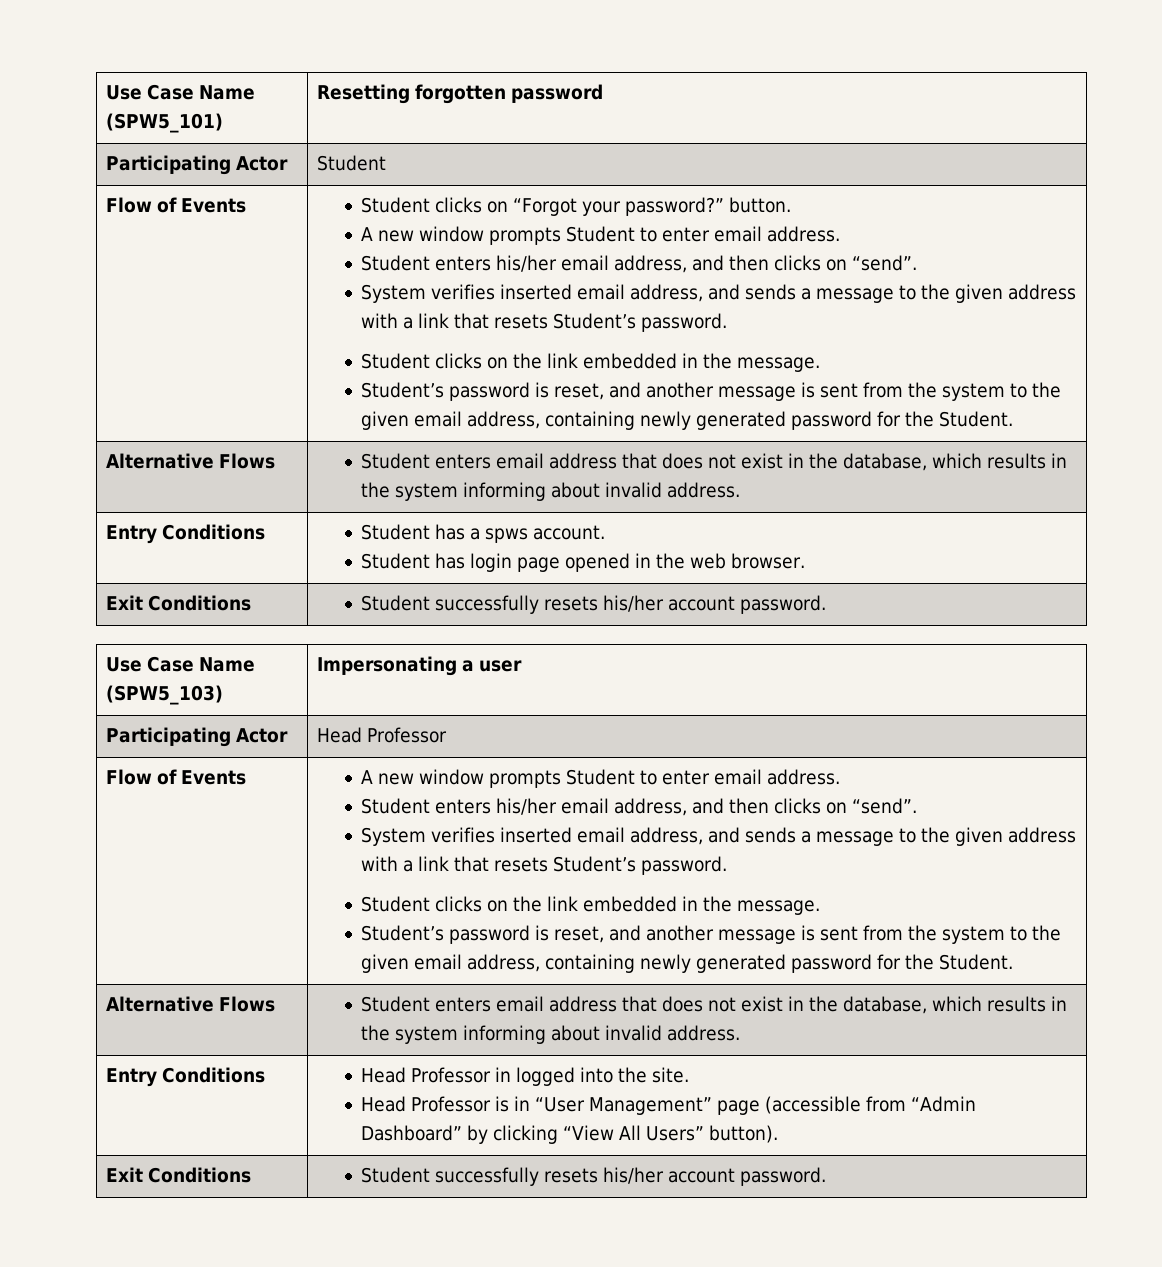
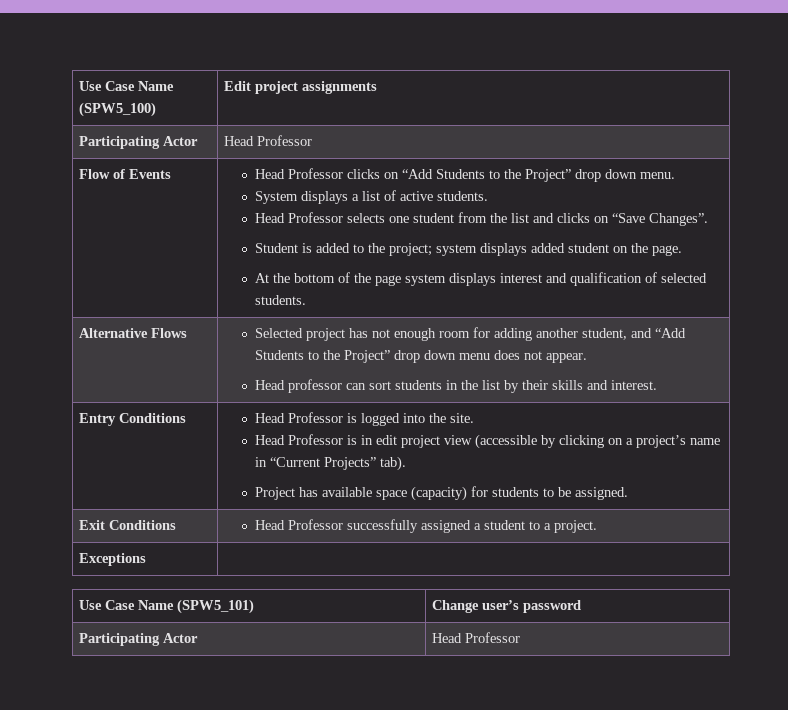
[106,84,256,100] [106,113,224,133] [317,84,604,104] [106,155,289,175] [317,155,387,171] [106,197,247,213] [361,197,792,216] [361,226,841,245] [361,255,918,273] [361,284,1077,303] [361,313,728,332] [361,353,821,372] [361,382,1062,401] [361,411,1014,430] [106,453,276,469] [361,453,1068,471] [361,482,741,501] [106,524,266,544] [361,524,606,543] [361,553,806,572] [106,595,252,611] [361,595,827,614] [106,656,256,672] [106,685,224,705] [317,656,523,676] Use Case Name (SPW5_101) | Resetting forgotten password // Participating Actor | Student // Flow of Events | Student clicks on “Forgot your password?” button. // A new window prompts Student to enter email address. // Student enters his/her email address, and then clicks on “send”. // System verifies inserted email address, and sends a message to the given address with a link that resets Student’s password. // Student clicks on the link embedded in the message. // Student’s password is reset, and another message is sent from the system to the given email address, containing newly generated password for the Student. // Alternative Flows | Student enters email address that does not exist in the database, which results in the system informing about invalid address. // Entry Conditions | Student has a spws account. // Student has login page opened in the web browser. // Exit Conditions | Student successfully resets his/her account password. // Use Case Name (SPW5_103) | Impersonating a user -> [79,81,175,91] [79,102,157,117] [224,81,378,94] Use Case Name (SPW5_100) | Edit project assignments
[361,769,841,788] [361,798,918,816] [361,827,1077,846] [361,856,728,875] [361,896,821,915] [361,925,1062,944] [361,954,1014,973] [106,996,276,1012] [361,996,1068,1014] [361,1025,741,1044] A new window prompts Student to enter email address. // Student enters his/her email address, and then clicks on “send”. // System verifies inserted email address, and sends a message to the given address with a link that resets Student’s password. // Student clicks on the link embedded in the message. // Student’s password is reset, and another message is sent from the system to the given email address, containing newly generated password for the Student. // Alternative Flows | Student enters email address that does not exist in the database, which results in the system informing about invalid address. -> [254,168,675,182] [254,190,488,204] [254,212,708,226] [254,243,682,256] [254,272,707,286] [254,295,306,305] [79,328,188,338] [254,327,686,341] [254,350,587,363] [254,379,657,393] Head Professor clicks on “Add Students to the Project” drop down menu. // System displays a list of active students. // Head Professor selects one student from the list and clicks on “Save Changes”. // Student is added to the project; system displays added student on the page. // At the bottom of the page system displays interest and qualification of selected students. // Alternative Flows | Selected project has not enough room for adding another student, and “Add Students to the Project” drop down menu does not appear. // Head professor can sort students in the list by their skills and interest.
[495,1067,512,1082] in -> [346,413,357,423] is
[535,1096,977,1115] [361,1125,779,1144] [106,1167,252,1183] [361,1167,827,1186] “User Management” page (accessible from “Admin Dashboard” by clicking “View All Users” button). // Exit Conditions | Student successfully resets his/her account password. -> [375,434,720,449] [254,456,406,471] [254,486,628,501] [79,520,177,530] [254,519,597,533] [79,553,147,566] [79,599,255,614] [432,600,582,613] [79,633,199,646] [432,632,521,643] edit project view (accessible by clicking on a project’s name in “Current Projects” tab). // Project has available space (capacity) for students to be assigned. // Exit Conditions | Head Professor successfully assigned a student to a project. // Exceptions | // Use Case Name (SPW5_101) | Change user’s password // Participating Actor | Head Professor

